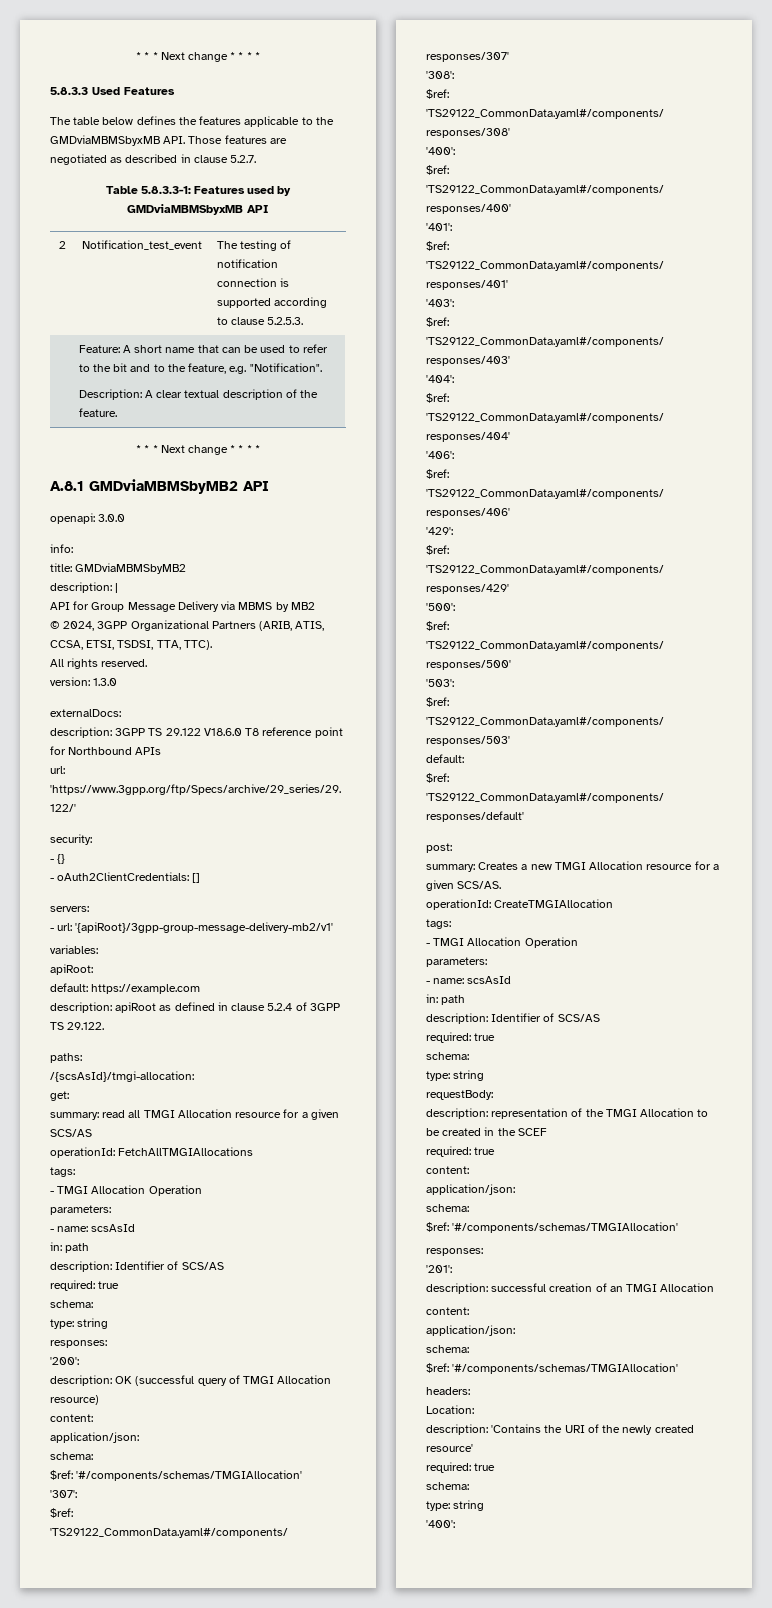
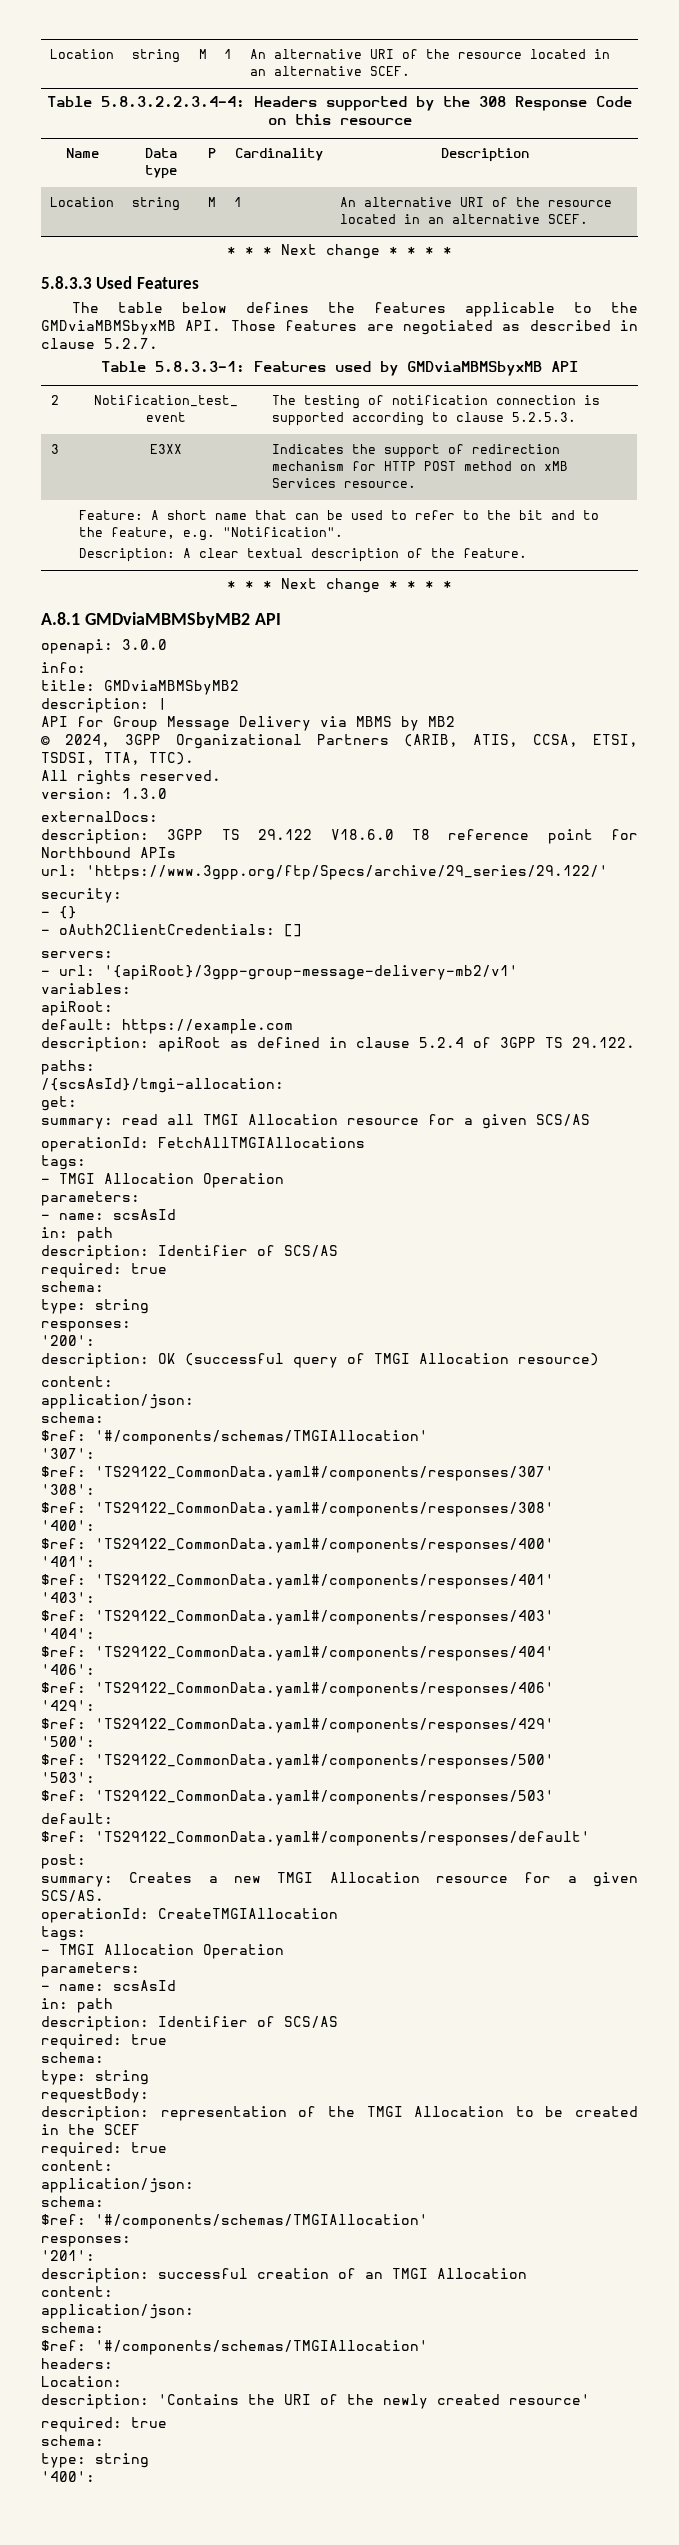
(136, 56) none -> [49,49,114,59] [131,49,180,63] [198,49,207,59] [223,49,232,59] [249,49,610,59] [249,66,410,76] [47,96,632,111] [267,114,412,125] [66,148,99,158] [145,148,177,158] [145,165,177,179] [208,148,216,158] [234,148,323,161] [440,148,529,162] [49,197,114,207] [131,197,180,211] [208,197,216,207] [233,197,242,207] [339,197,612,207] [339,214,588,224] Location | string | M | 1 | An alternative URI of the resource located in an alternative SCEF. // Table 5.8.3.2.2.3.4-4: Headers supported by the 308 Response Code on this resource // Name | Data type | P | Cardinality | Description // Location | string | M | 1 | An alternative URI of the resource located in an alternative SCEF. //
(304, 321) none -> [50,444,59,454] [149,444,182,454] [271,444,560,458] [271,461,568,471] [271,478,416,488] // 3 | E3XX | Indicates the support of redirection mechanism for HTTP POST method on xMB Services resource.

